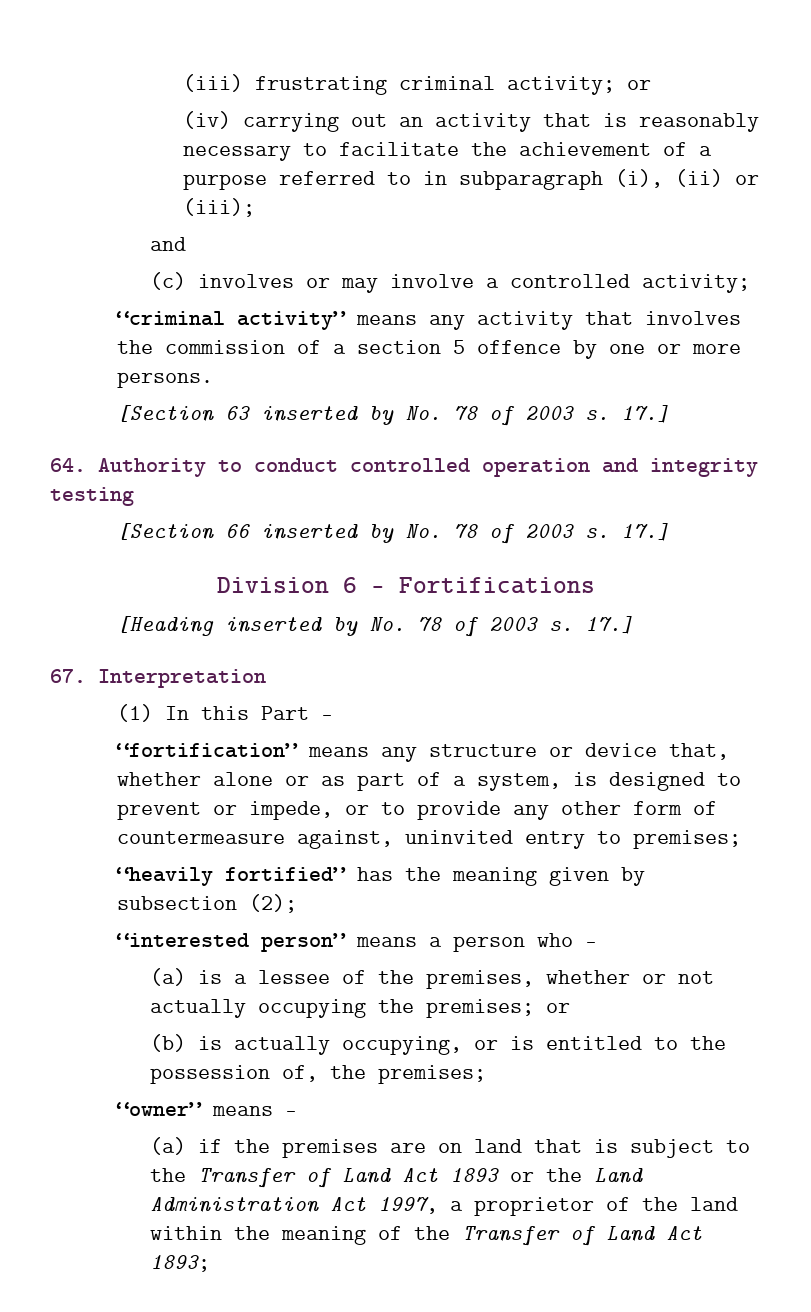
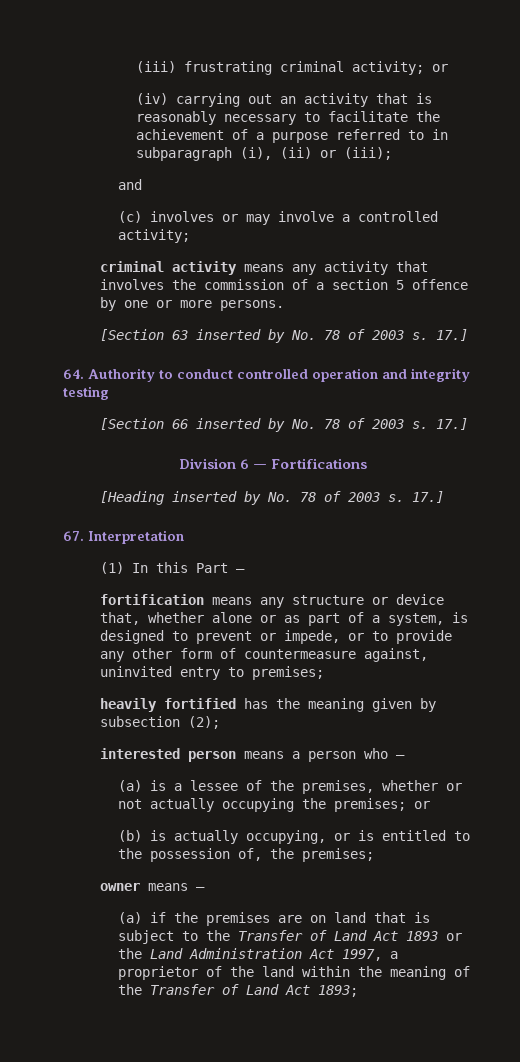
[115,311,346,330] “criminal activity” -> [99,261,237,275] criminal activity
[115,743,298,758] “fortification” -> [99,594,204,605] fortification
[115,867,346,886] “heavily fortified” -> [99,698,236,712] heavily fortified
[115,933,346,952] “interested person” -> [99,748,236,762] interested person
[115,1102,202,1116] “owner” -> [99,883,140,891] owner

